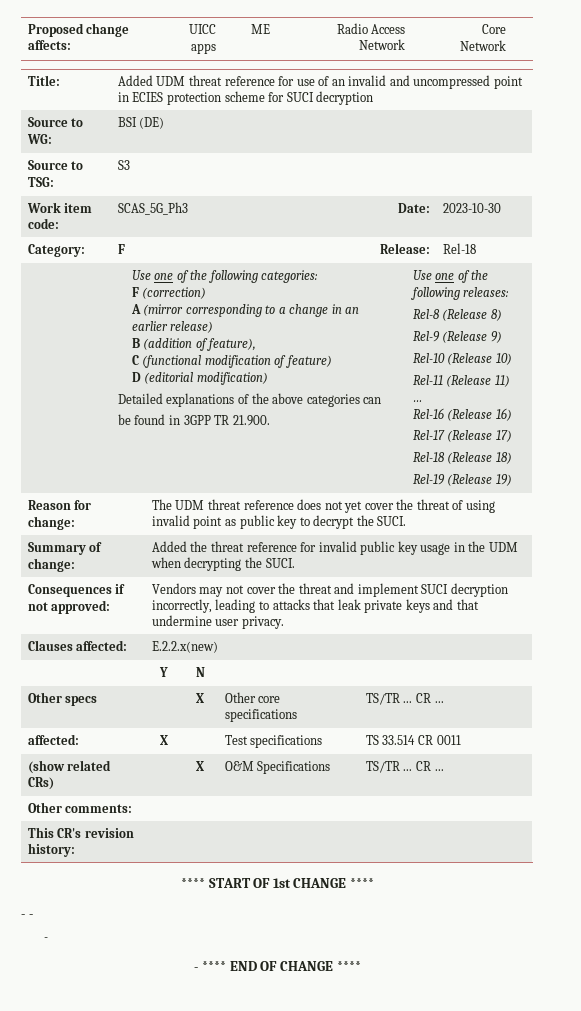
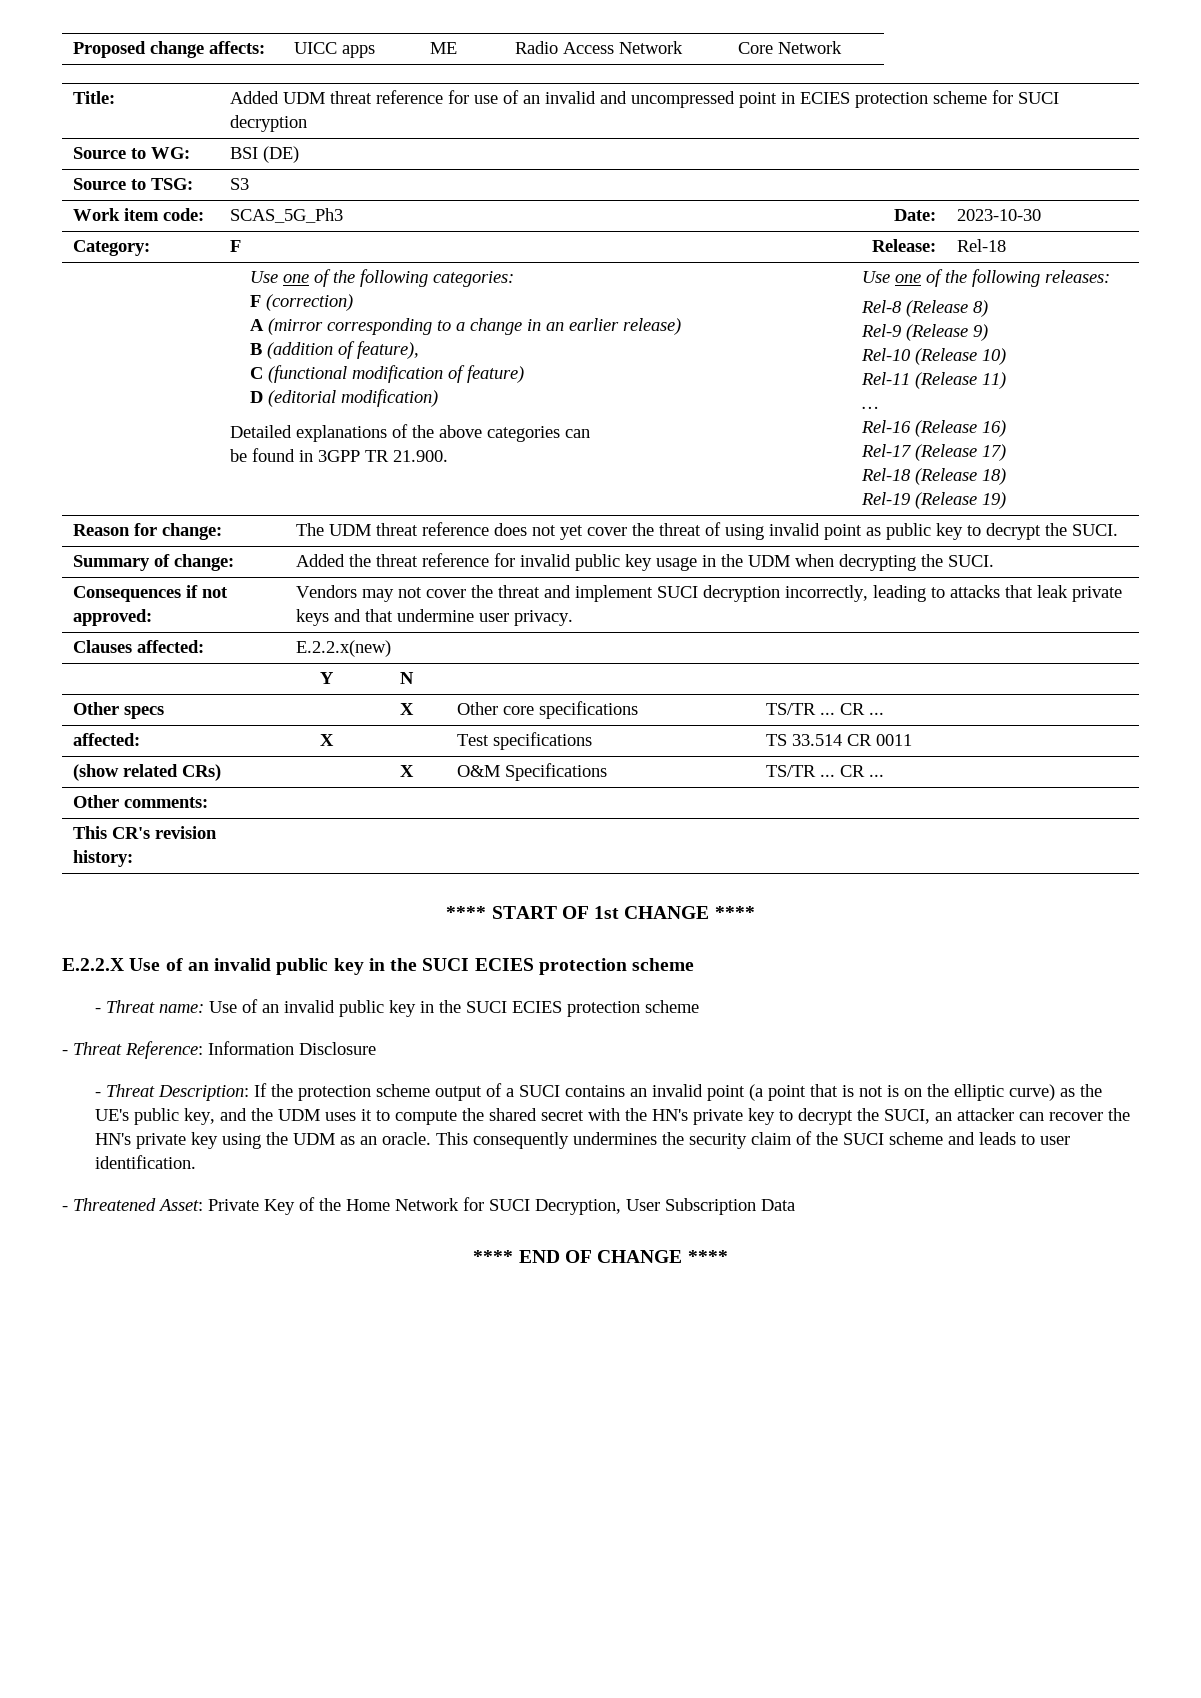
[21,914,33,918] [43,937,48,941] [194,967,199,971] - - // - // - -> [62,958,695,975] [94,999,699,1017] [62,1041,376,1059] [94,1083,1102,1101] [94,1108,1130,1125] [94,1131,1070,1149] [94,1155,196,1169] [62,1197,795,1215] E.2.2.X Use of an invalid public key in the SUCI ECIES protection scheme // - Threat name: Use of an invalid public key in the SUCI ECIES protection scheme // - Threat Reference: Information Disclosure // - Threat Description: If the protection scheme output of a SUCI contains an invalid point (a point that is not is on the elliptic curve) as the UE's public key, and the UDM uses it to compute the shared secret with the HN's private key to decrypt the SUCI, an attacker can recover the HN's private key using the UDM as an oracle. This consequently undermines the security claim of the SUCI scheme and leads to user identification. // - Threatened Asset: Private Key of the Home Network for SUCI Decryption, User Subscription Data //

